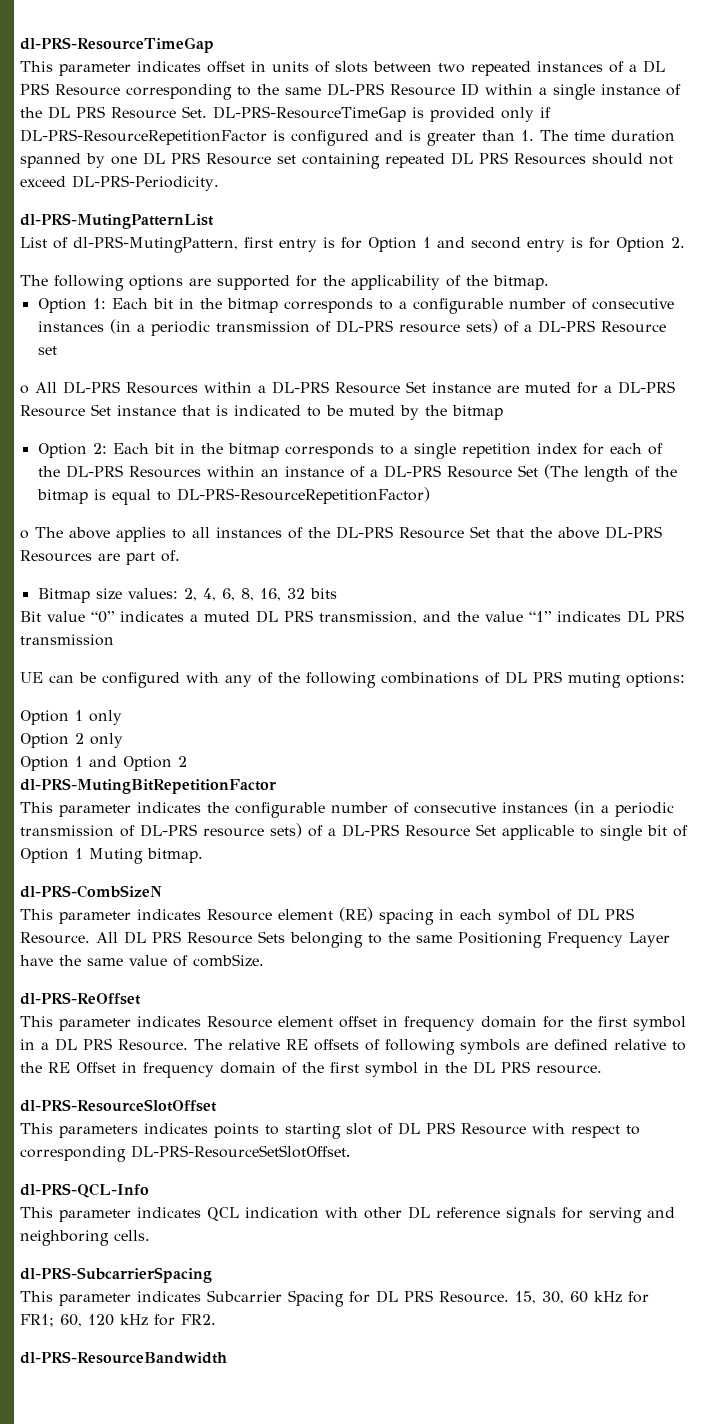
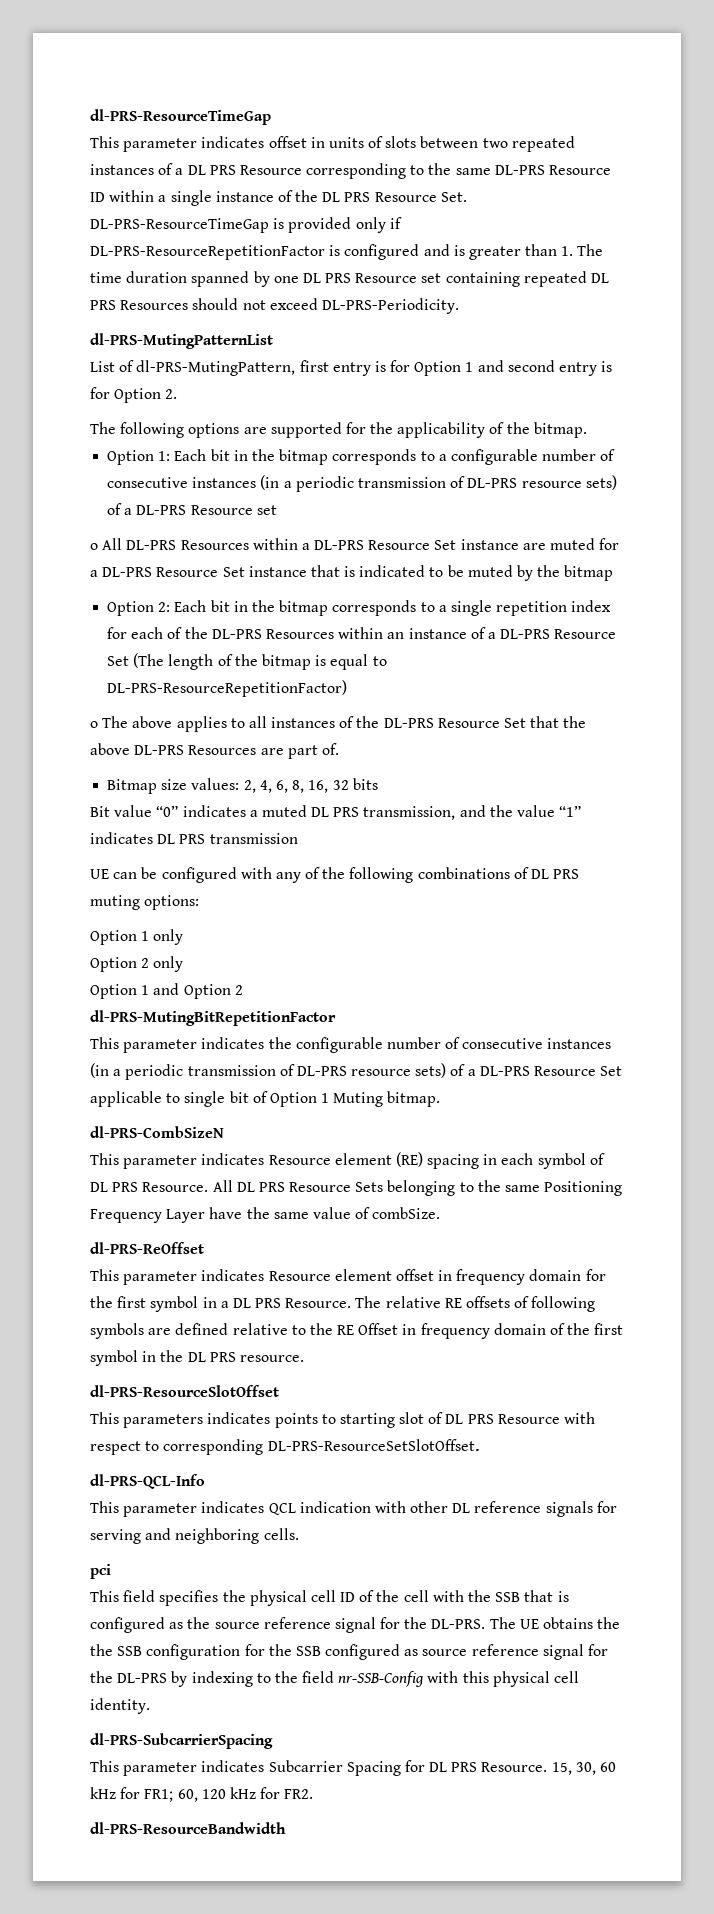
(150, 1235) none -> [90,1564,111,1579] [90,1590,569,1606] [90,1617,621,1633] [90,1644,609,1660] [90,1671,580,1687] [90,1698,150,1714] // pci // This field specifies the physical cell ID of the cell with the SSB that is configured as the source reference signal for the DL-PRS. The UE obtains the the SSB configuration for the SSB configured as source reference signal for the DL-PRS by indexing to the field nr-SSB-Config with this physical cell identity.

